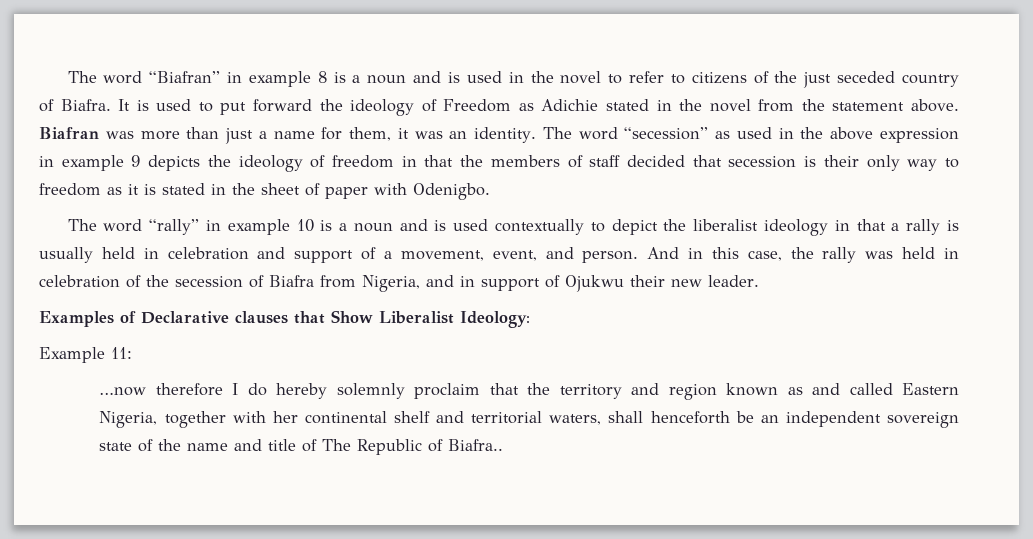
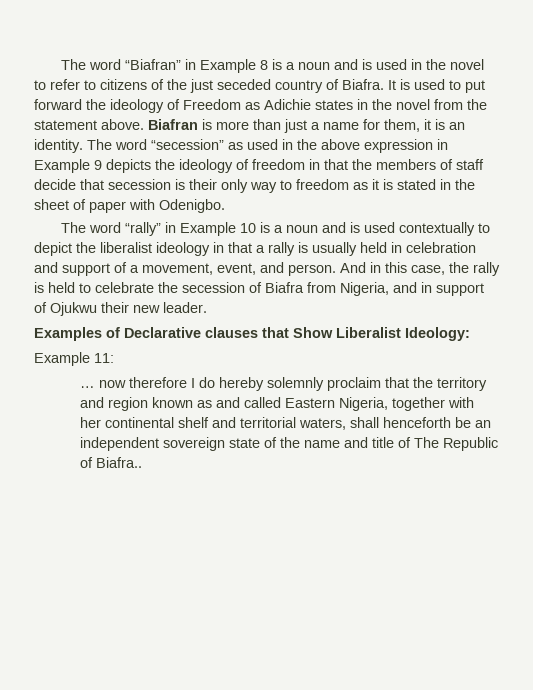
[248,71,311,87] example -> [199,59,256,73] Example
[605,99,649,111] stated -> [315,100,353,110] states
[105,131,134,139] was -> [202,119,212,130] is
[414,131,443,139] was -> [435,119,445,130] is
[61,155,124,171] example -> [34,159,90,173] Example
[626,155,685,167] decided -> [34,179,76,190] decide
[227,219,290,235] example -> [179,222,236,236] Example
[865,247,960,259] [39,275,141,288] was held in celebration of -> [34,282,154,293] is held to celebrate
[99,387,147,396] …now -> [80,380,127,388] … now

